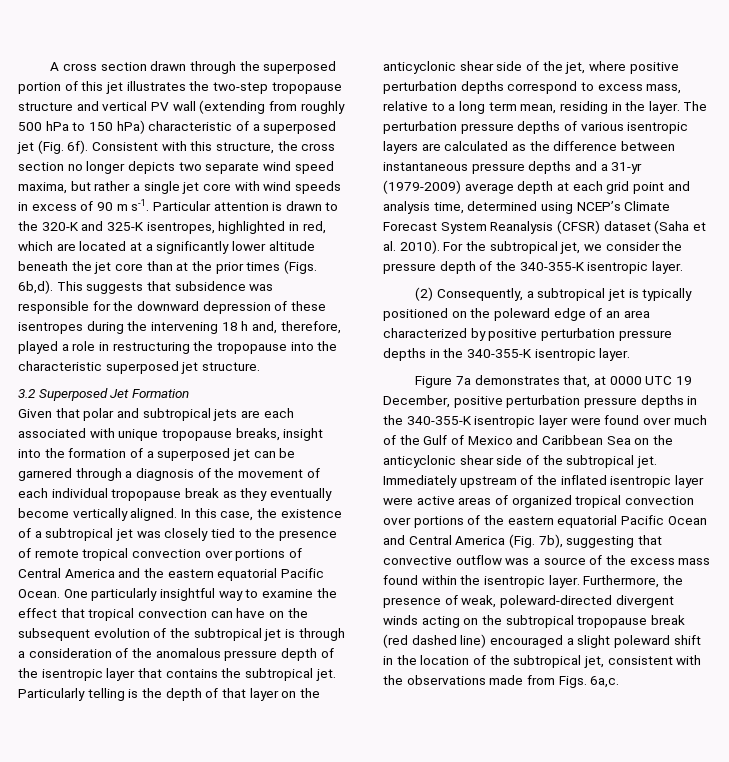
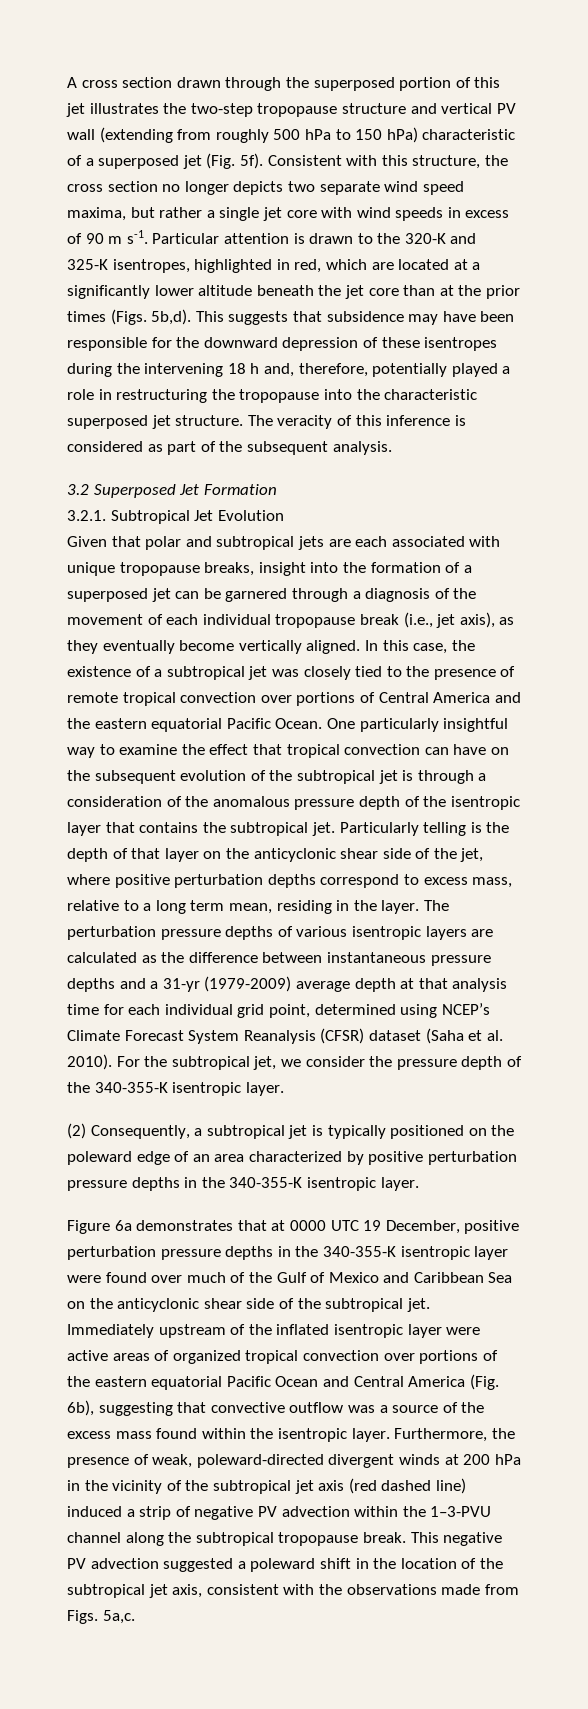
[67,140,89,154] 6f). -> [239,153,263,169] 5f).
[18,280,53,294] 6b,d). -> [151,309,192,325] 5b,d).
[249,284,274,291] was -> [408,311,515,325] may have been
(341, 327) none -> [372,363,448,377] potentially
(260, 366) none -> [247,415,466,429] [67,441,392,455] The veracity of this inference is considered as part of the subsequent analysis.
(189, 393) none -> [67,510,284,524] // 3.2.1. Subtropical Jet Evolution
(219, 493) none -> [403,612,495,628] (i.e., jet axis),
[572,181,690,194] [383,201,464,214] each grid point and analysis time, -> [418,978,508,992] [67,1004,310,1018] that analysis time for each individual grid point,
[455,375,591,388] 7a demonstrates that, -> [114,1220,267,1231] 6a demonstrates that
[538,534,563,548] 7b), -> [67,1400,94,1416] 6b),
[421,615,685,628] [383,634,611,648] acting on the subtropical tropopause break (red dashed line) encouraged a slight -> [444,1454,521,1465] [67,1478,466,1494] [67,1506,492,1520] [67,1532,503,1546] [67,1558,246,1572] at 200 hPa in the vicinity of the subtropical jet axis (red dashed line) induced a strip of negative PV advection within the 1–3-PVU channel along the subtropical tropopause break. This negative PV advection suggested a
[583,656,604,668] jet, -> [148,1584,203,1598] jet axis,
[590,676,620,688] 6a,c. -> [102,1610,135,1624] 5a,c.

